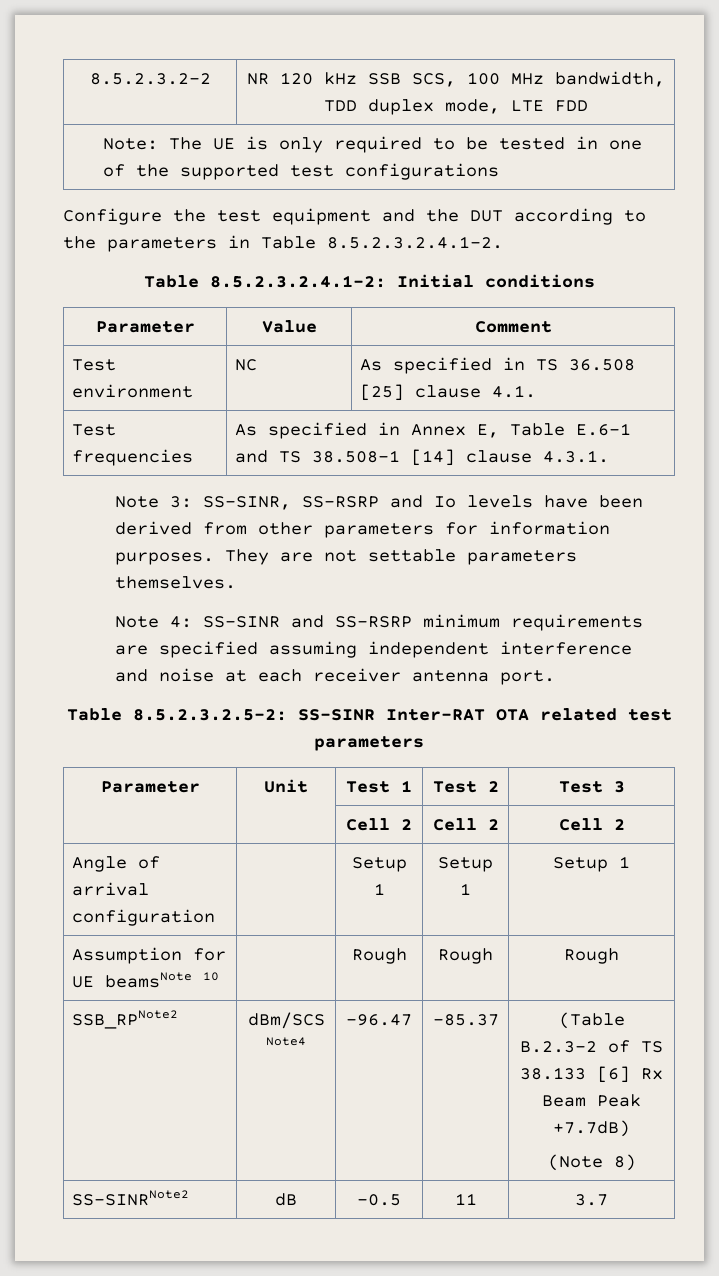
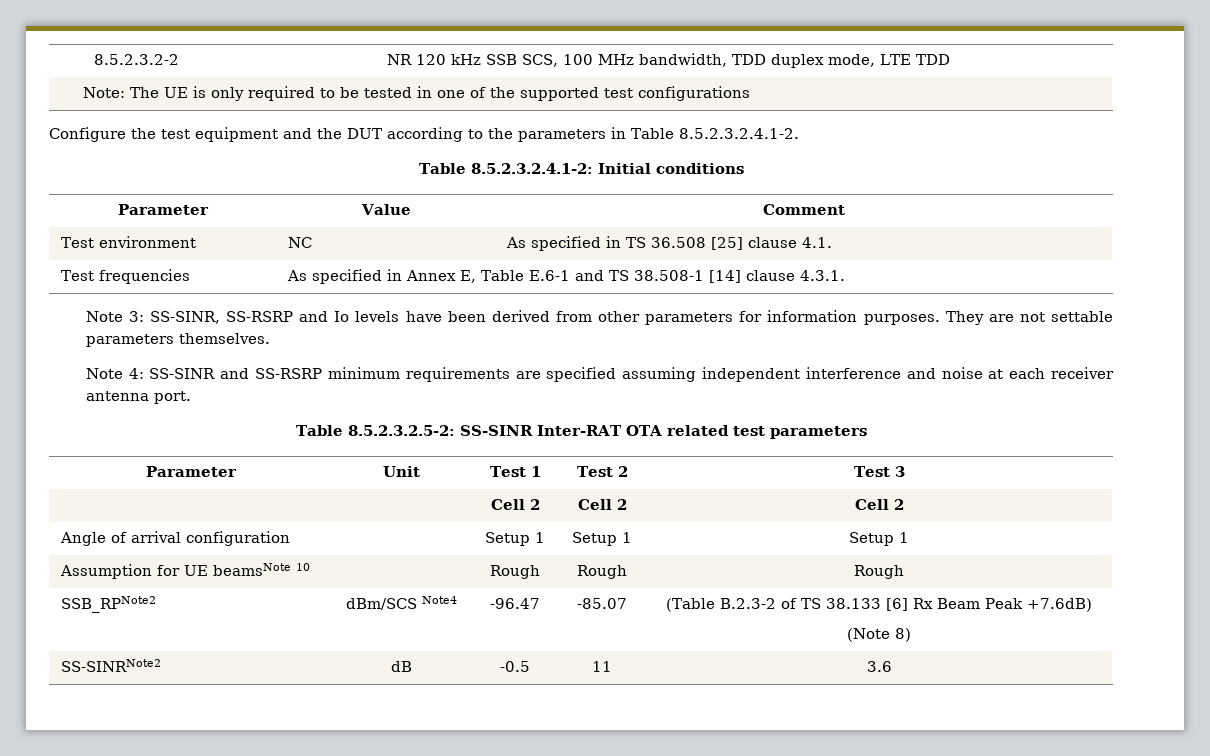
[554,100,588,112] FDD -> [915,54,950,65] TDD
[432,1014,499,1026] -85.37 -> [577,598,627,609] -85.07
[553,1120,630,1137] +7.7dB) -> [1026,598,1092,612] +7.6dB)
[575,1194,608,1206] 3.7 -> [866,661,892,672] 3.6

